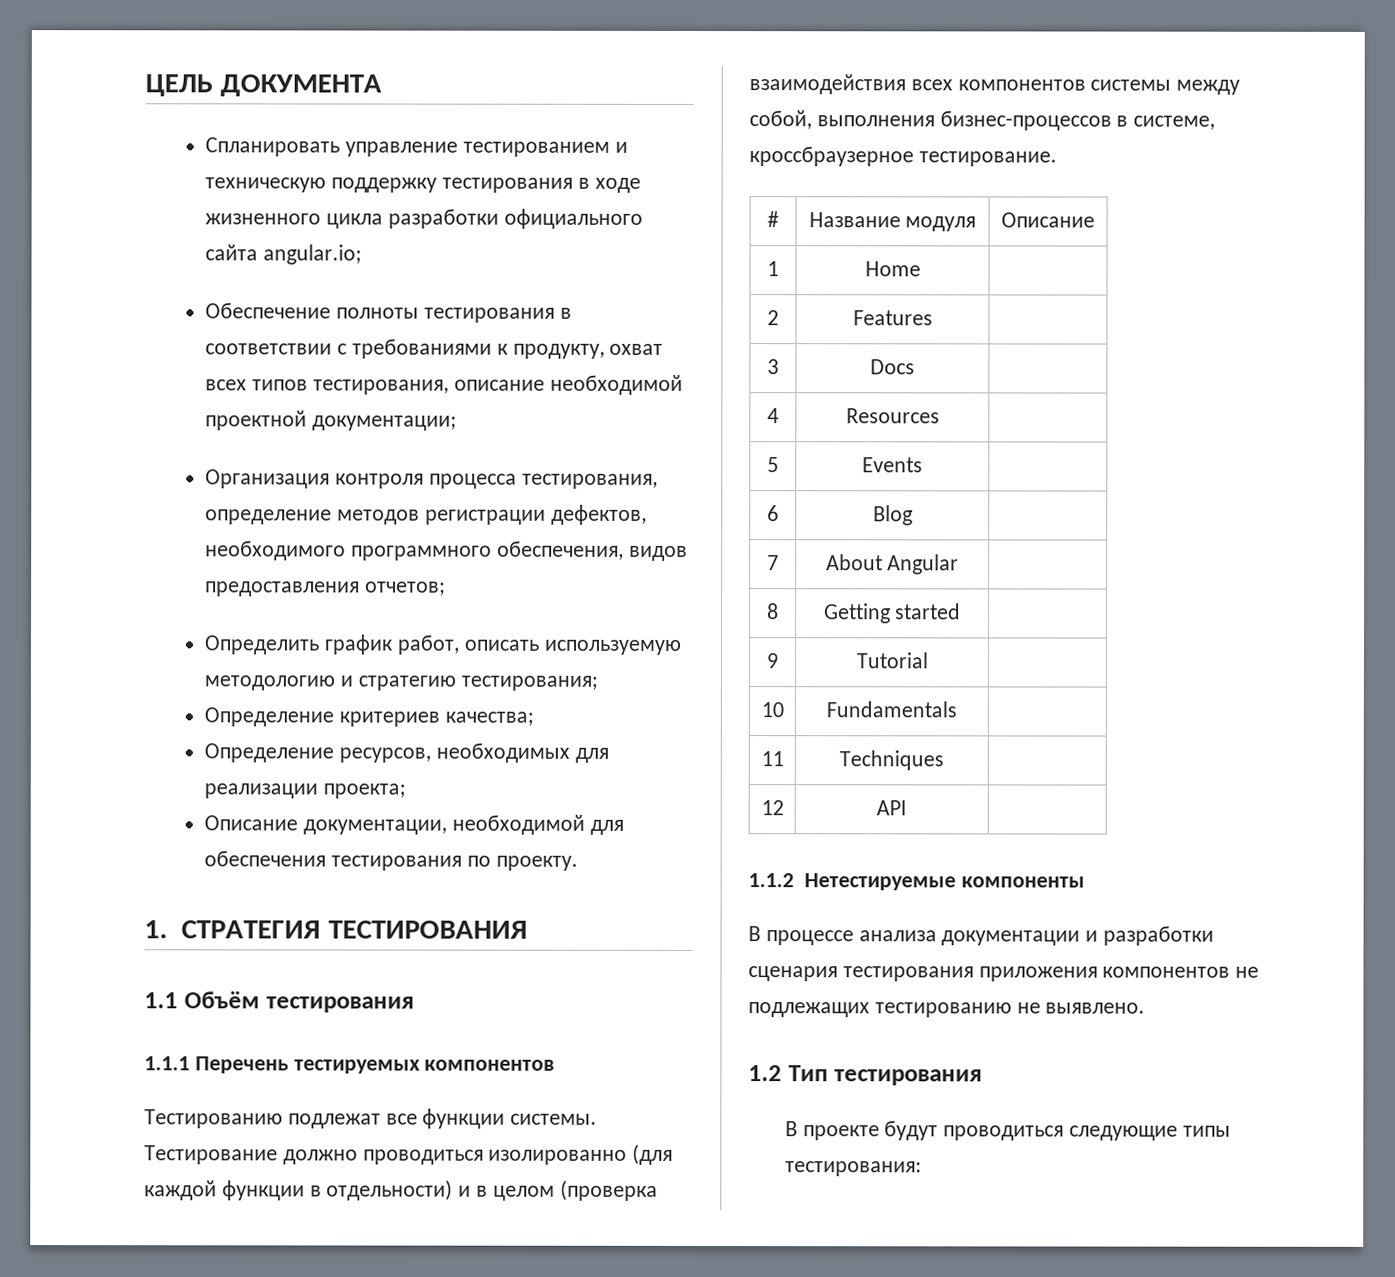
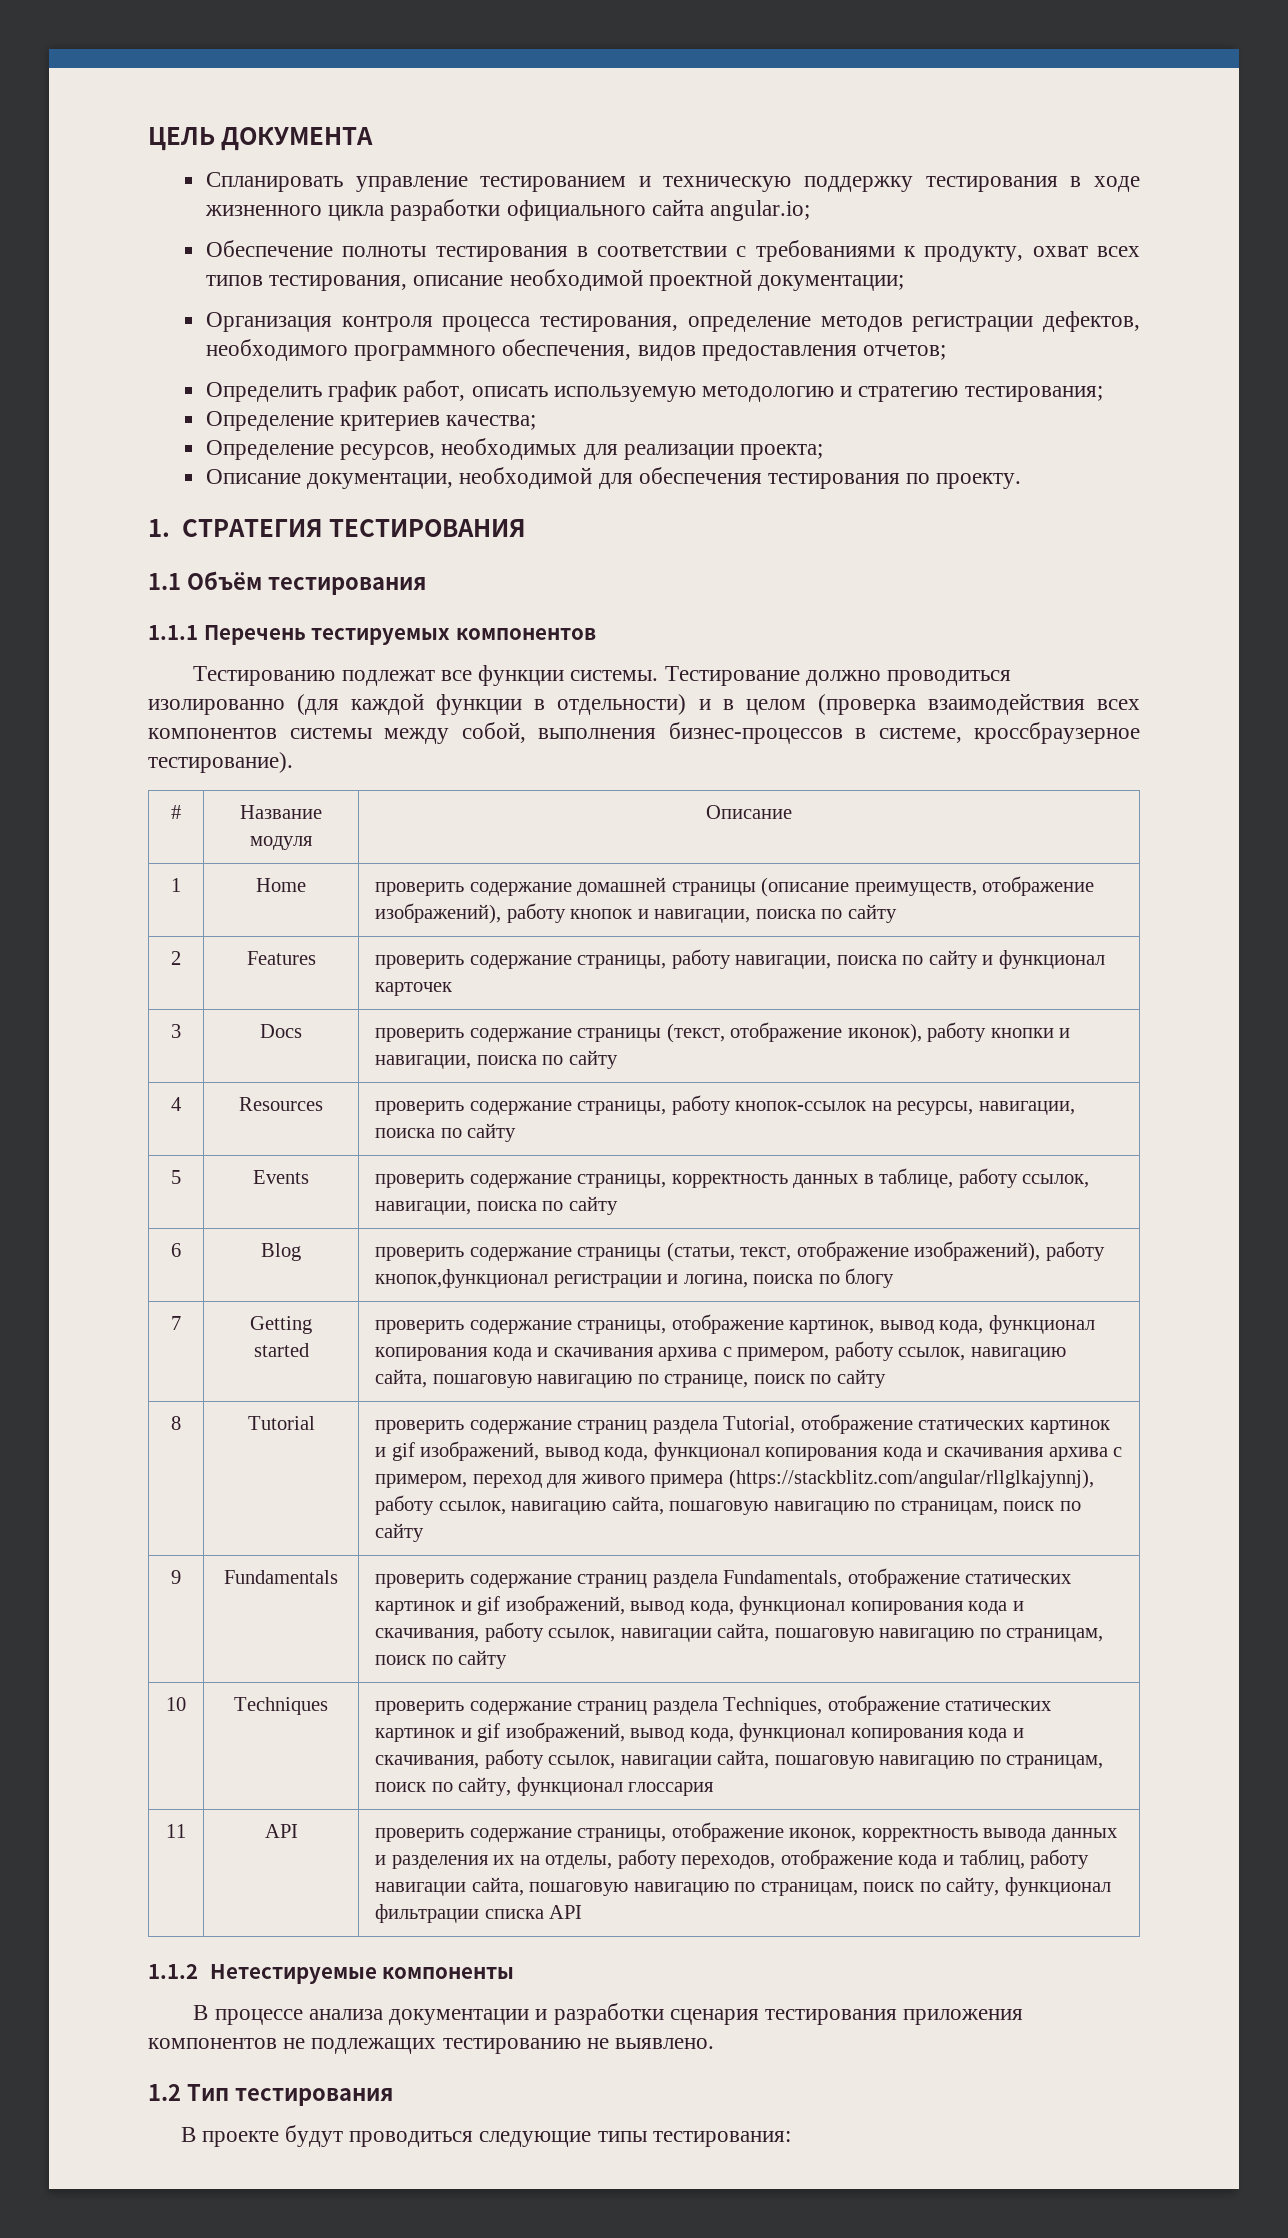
[918,151,1057,167] тестирование. -> [148,752,293,773] тестирование).
[767,310,779,326] [852,310,933,326] [767,359,779,375] [870,359,915,375] [767,408,779,424] [845,408,940,424] [767,457,779,473] [862,457,923,473] [767,505,779,522] [872,505,913,526] [767,555,779,571] [825,554,960,575] [767,603,779,620] [823,603,962,624] [766,653,778,669] [855,652,928,669] [760,702,784,718] [826,701,957,718] // 2 | Features | // 3 | Docs | // 4 | Resources | // 5 | Events | // 6 | Blog | // 7 | About Angular | // 8 | Getting started | // 9 | Tutorial | // 10 | Fundamentals | -> [375,876,1095,897] [375,903,897,924] [171,951,181,965] [246,951,316,965] [375,949,1105,969] [375,982,453,996] [171,1024,181,1038] [260,1024,302,1038] [375,1022,1071,1043] [375,1050,618,1069] [171,1097,181,1111] [239,1097,323,1111] [375,1095,1075,1115] [375,1123,517,1142] [171,1170,181,1184] [253,1170,309,1184] [375,1168,1090,1188] [375,1196,618,1215] [171,1243,181,1257] [261,1243,301,1261] [375,1241,1105,1262] [375,1268,895,1288] [171,1316,181,1330] [250,1316,312,1334] [253,1343,309,1357] [375,1314,1095,1334] [375,1341,1066,1361] [375,1369,886,1388] [171,1416,181,1430] [247,1416,315,1430] [375,1414,1110,1434] [375,1441,1123,1461] [375,1469,1094,1489] [375,1495,1081,1515] [375,1523,425,1542] [171,1570,181,1584] [224,1570,338,1584] [375,1568,1072,1588] [375,1595,1024,1615] [375,1622,1104,1642] [375,1650,508,1669] [166,1697,186,1711] [234,1697,328,1715] [375,1695,1052,1715] [375,1722,1024,1742] [375,1749,1104,1769] [375,1777,715,1796] проверить содержание домашней страницы (описание преимуществ, отображение изображений), работу кнопок и навигации, поиска по сайту // 2 | Features | проверить содержание страницы, работу навигации, поиска по сайту и функционал карточек // 3 | Docs | проверить содержание страницы (текст, отображение иконок), работу кнопки и навигации, поиска по сайту // 4 | Resources | проверить содержание страницы, работу кнопок-ссылок на ресурсы, навигации, поиска по сайту // 5 | Events | проверить содержание страницы, корректность данных в таблице, работу ссылок, навигации, поиска по сайту // 6 | Blog | проверить содержание страницы (статьи, текст, отображение изображений), работу кнопок,функционал регистрации и логина, поиска по блогу // 7 | Getting started | проверить содержание страницы, отображение картинок, вывод кода, функционал копирования кода и скачивания архива с примером, работу ссылок, навигацию сайта, пошаговую навигацию по странице, поиск по сайту // 8 | Tutorial | проверить содержание страниц раздела Tutorial, отображение статических картинок и gif изображений, вывод кода, функционал копирования кода и скачивания архива с примером, переход для живого примера (https://stackblitz.com/angular/rllglkajynnj), работу ссылок, навигацию сайта, пошаговую навигацию по страницам, поиск по сайту // 9 | Fundamentals | проверить содержание страниц раздела Fundamentals, отображение статических картинок и gif изображений, вывод кода, функционал копирования кода и скачивания, работу ссылок, навигации сайта, пошаговую навигацию по страницам, поиск по сайту // 10 | Techniques | проверить содержание страниц раздела Techniques, отображение статических картинок и gif изображений, вывод кода, функционал копирования кода и скачивания, работу ссылок, навигации сайта, пошаговую навигацию по страницам, поиск по сайту, функционал глоссария
[839,750,944,771] [760,800,784,816] | Techniques | // 12 -> (186, 1831) none
(907, 808) none -> [375,1822,1117,1842] [375,1849,1090,1869] [375,1877,1111,1896] [375,1904,583,1923] проверить содержание страницы, отображение иконок, корректность вывода данных и разделения их на отделы, работу переходов, отображение кода и таблиц, работу навигации сайта, пошаговую навигацию по страницам, поиск по сайту, функционал фильтрации списка API

